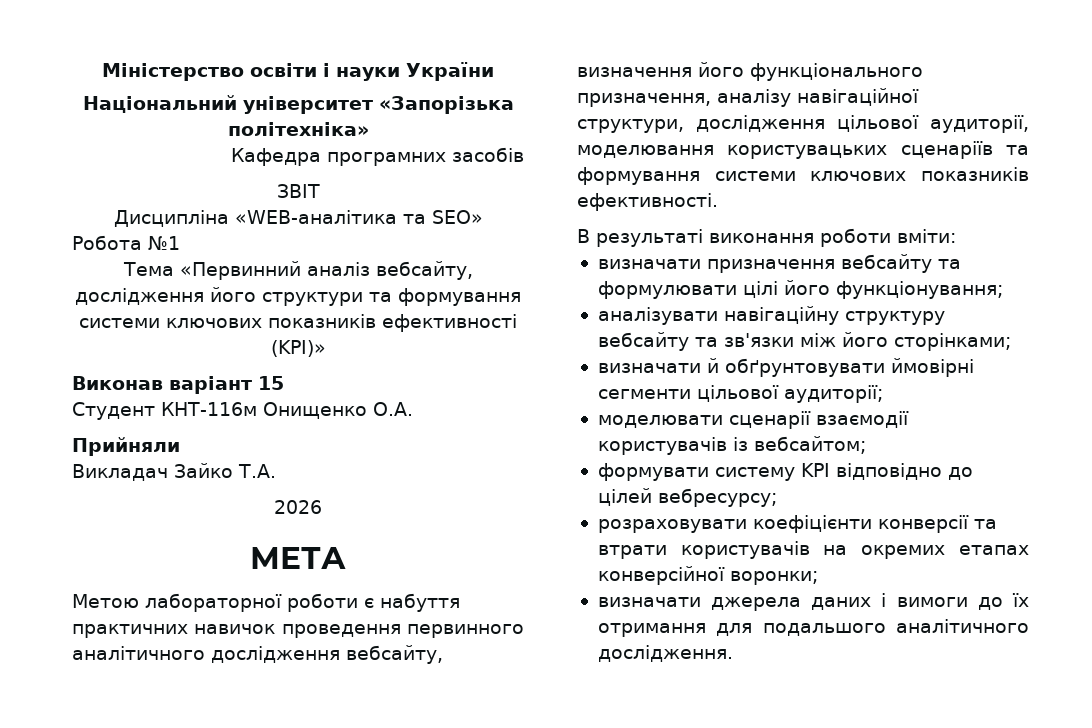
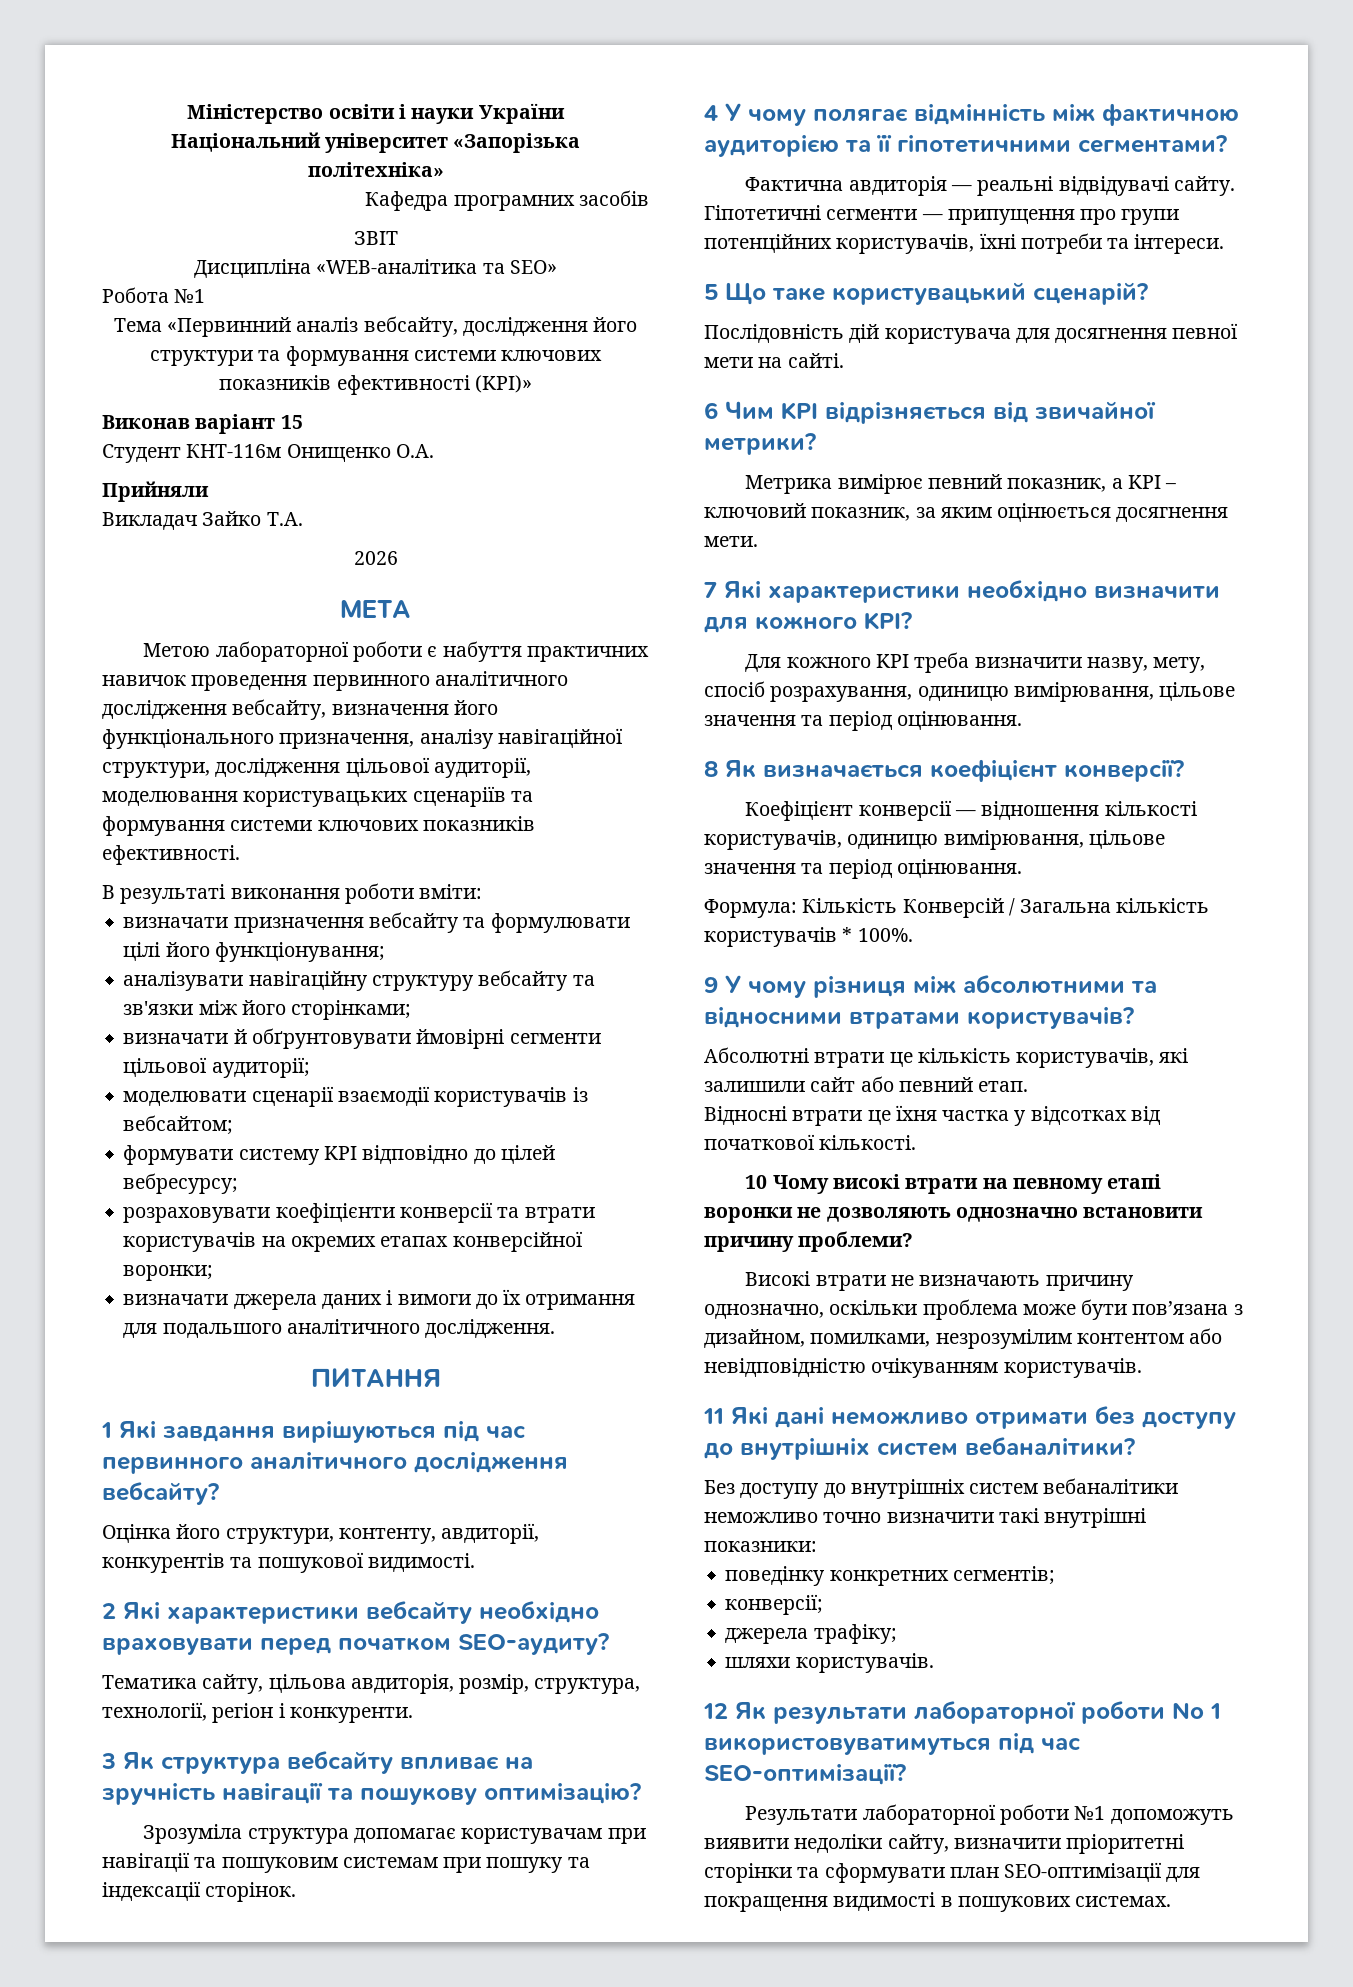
(733, 653) none -> [310,1368,441,1389] [101,1421,526,1443] [102,1452,568,1474] [102,1482,219,1505] [102,1523,540,1544] [102,1552,475,1573] [102,1601,599,1624] [102,1633,609,1655] [102,1674,641,1694] [102,1702,413,1723] [101,1751,533,1774] [102,1783,641,1805] [143,1824,646,1844] [102,1852,590,1873] [102,1881,297,1902] [704,103,1239,126] [704,135,1227,157] [745,176,1235,196] [704,205,1180,225] [704,233,1225,254] [704,282,1148,305] [704,323,1238,344] [704,353,844,368] [704,401,1156,424] [704,433,816,455] [745,474,1177,494] [704,503,1229,522] [704,536,758,547] [704,580,1220,603] [704,612,912,633] [745,652,1206,673] [704,681,1236,702] [704,711,1022,731] [704,759,1184,782] [745,800,1197,821] [704,830,1165,850] [704,859,1022,879] [704,898,1210,918] [704,927,913,947] [704,975,1157,998] [704,1007,1134,1029] [704,1047,1189,1068] [704,1076,1029,1092] [704,1105,1160,1126] [704,1134,917,1150] [745,1174,1162,1194] [704,1207,1204,1223] [704,1231,914,1252] [745,1271,1134,1291] [704,1299,1243,1320] [704,1328,1223,1349] [704,1358,1142,1378] [703,1406,1236,1429] [704,1437,1135,1460] [704,1478,1179,1499] [704,1508,1147,1528] [704,1541,817,1552] [725,1566,1055,1586] [725,1594,824,1615] [725,1624,897,1644] [725,1653,934,1673] [703,1701,1221,1724] [704,1733,1081,1755] [704,1764,906,1785] [745,1804,1234,1825] [704,1834,1185,1854] [704,1862,1201,1883] [704,1892,1172,1912] // ПИТАННЯ // 1 Які завдання вирішуються під час первинного аналітичного дослідження вебсайту? // Оцінка його структури, контенту, авдиторії, конкурентів та пошукової видимості. // 2 Які характеристики вебсайту необхідно враховувати перед початком SEO-аудиту? // Тематика сайту, цільова авдиторія, розмір, структура, технології, регіон і конкуренти. // 3 Як структура вебсайту впливає на зручність навігації та пошукову оптимізацію? // Зрозуміла структура допомагає користувачам при навігації та пошуковим системам при пошуку та індексації сторінок. // 4 У чому полягає відмінність між фактичною аудиторією та її гіпотетичними сегментами? // Фактична авдиторія — реальні відвідувачі сайту. Гіпотетичні сегменти — припущення про групи потенційних користувачів, їхні потреби та інтереси. // 5 Що таке користувацький сценарій? // Послідовність дій користувача для досягнення певної мети на сайті. // 6 Чим KPI відрізняється від звичайної метрики? // Метрика вимірює певний показник, а KPI – ключовий показник, за яким оцінюється досягнення мети. // 7 Які характеристики необхідно визначити для кожного KPI? // Для кожного KPI треба визначити назву, мету, спосіб розрахування, одиницю вимірювання, цільове значення та період оцінювання. // 8 Як визначається коефіцієнт конверсії? // Коефіцієнт конверсії — відношення кількості користувачів, одиницю вимірювання, цільове значення та період оцінювання. // Формула: Кількість Конверсій / Загальна кількість користувачів * 100%. // 9 У чому різниця між абсолютними та відносними втратами користувачів? // Абсолютні втрати це кількість користувачів, які залишили сайт або певний етап. // Відносні втрати це їхня частка у відсотках від початкової кількості. // 10 Чому високі втрати на певному етапі воронки не дозволяють однозначно встановити причину проблеми? // Високі втрати не визначають причину однозначно, оскільки проблема може бути пов’язана з дизайном, помилками, незрозумілим контентом або невідповідністю очікуванням користувачів. // 11 Які дані неможливо отримати без доступу до внутрішніх систем вебаналітики? // Без доступу до внутрішніх систем вебаналітики неможливо точно визначити такі внутрішні показники: // поведінку конкретних сегментів; // конверсії; // джерела трафіку; // шляхи користувачів. // 12 Як результати лабораторної роботи No 1 використовуватимуться під час SEO-оптимізації? // Результати лабораторної роботи №1 допоможуть виявити недоліки сайту, визначити пріоритетні сторінки та сформувати план SEO-оптимізації для покращення видимості в пошукових системах.

